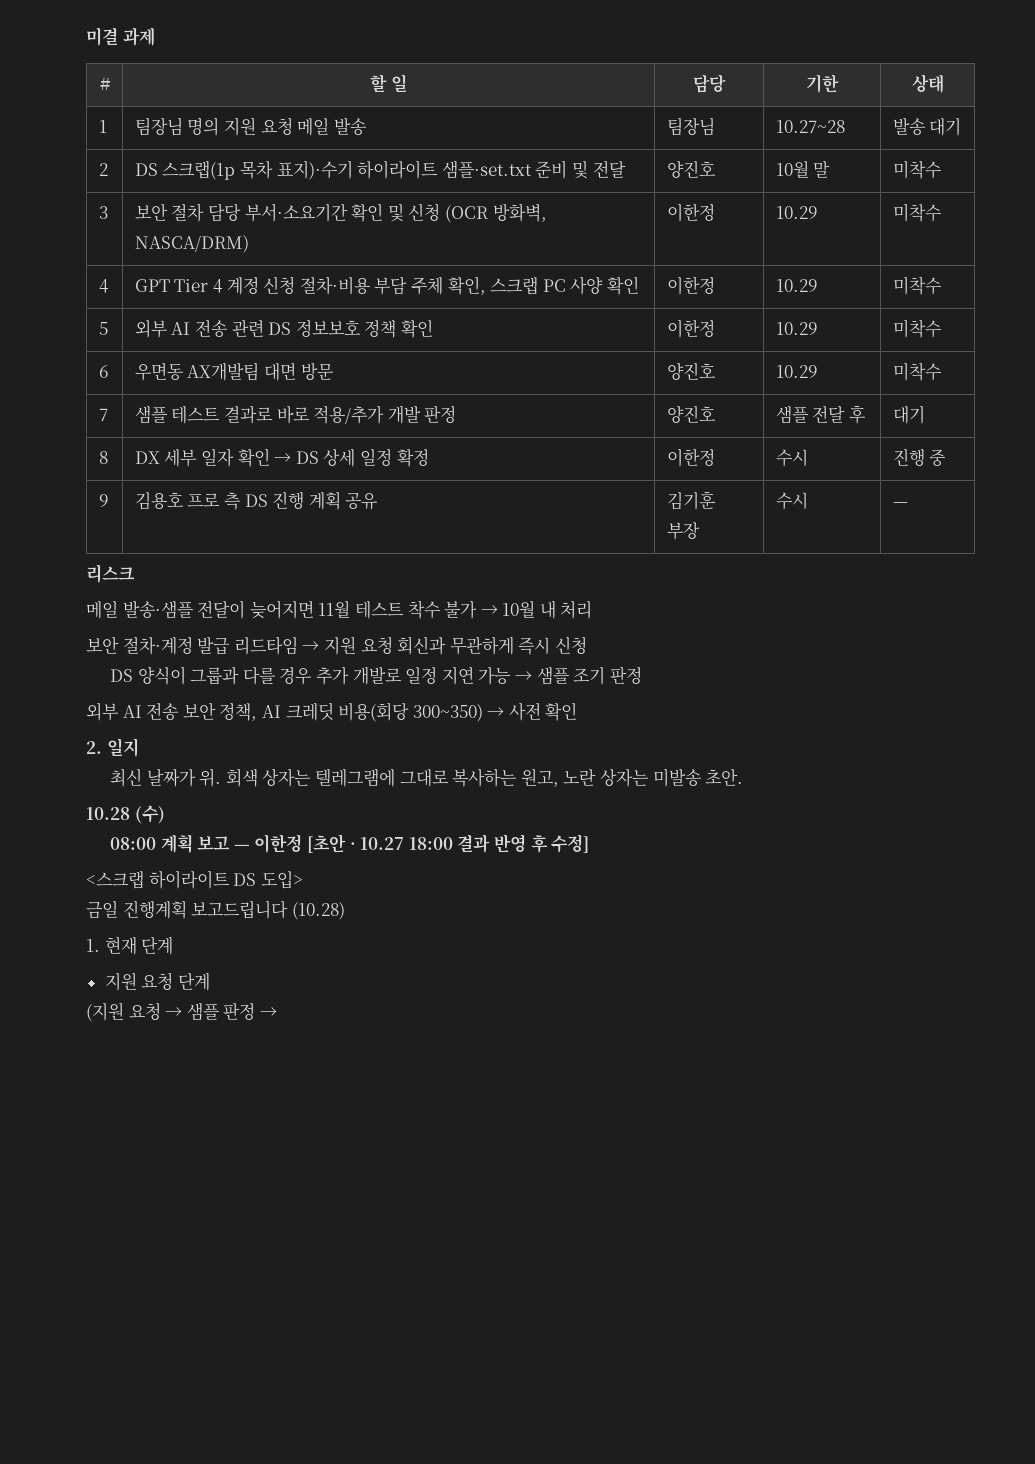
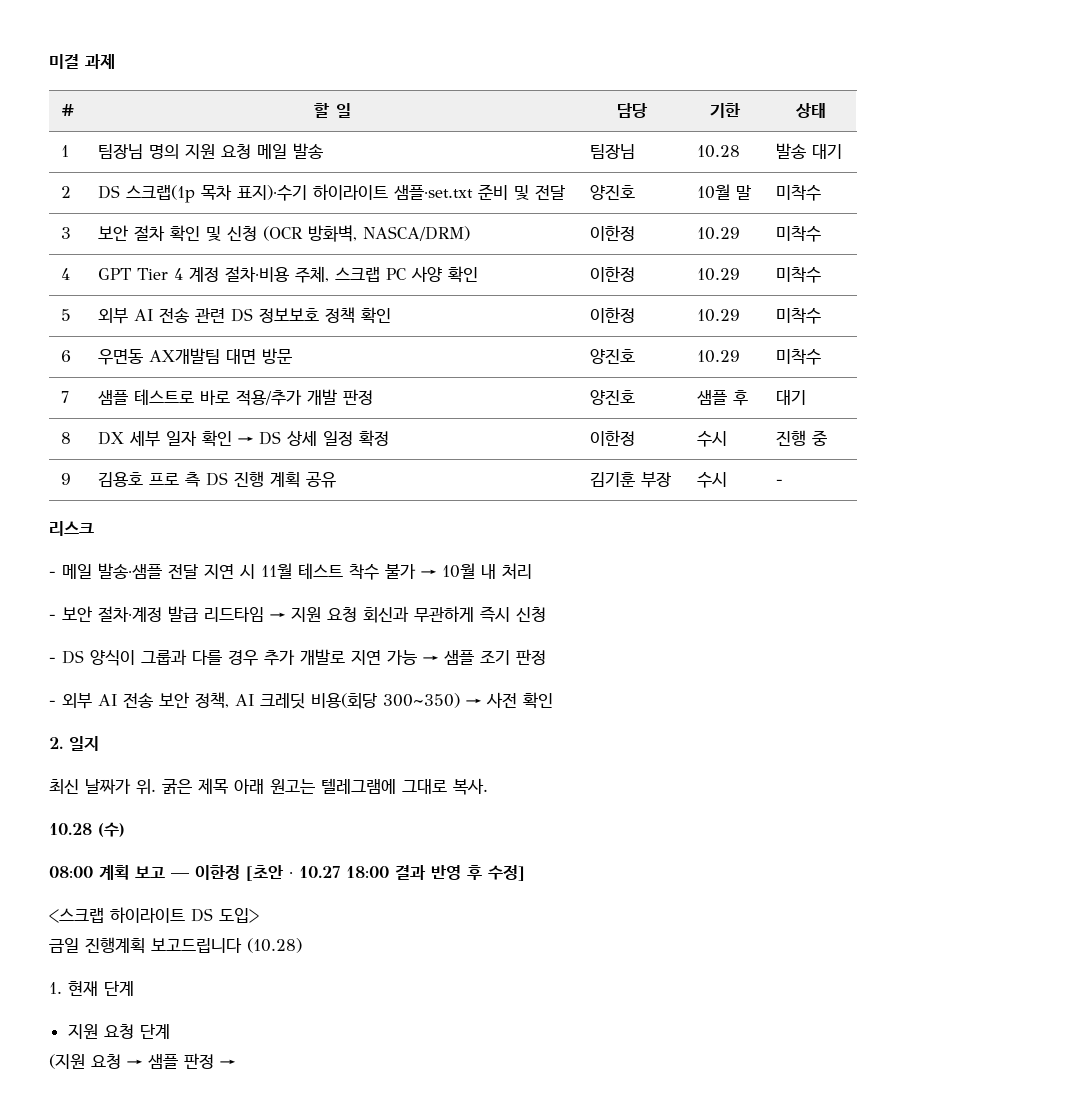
[775,120,845,133] 10.27~28 -> [697,145,741,158] 10.28
[208,203,348,222] 담당 부서·소요기간 -> (166, 233) none
[263,276,486,295] 신청 절차·비용 부담 주체 확인, -> [225,266,330,283] 절차·비용 주체,
[171,405,274,424] 테스트 결과로 -> [134,389,195,405] 테스트로
[812,405,846,423] 전달 -> (728, 397) none
[892,502,908,507] — -> [776,479,784,485] -
(135, 573) none -> [49,571,56,577] -
[197,600,314,619] 전달이 늦어지면 -> [168,564,255,579] 전달 지연 시
(593, 609) none -> [49,614,56,620] -
(587, 645) none -> [49,657,56,663] -
[405,667,438,684] 일정 -> (345, 657) none
(642, 675) none -> [49,700,56,706] -
[225,768,744,787] 회색 상자는 텔레그램에 그대로 복사하는 원고, 노란 상자는 미발송 초안. -> [162,778,488,795] 굵은 제목 아래 원고는 텔레그램에 그대로 복사.

